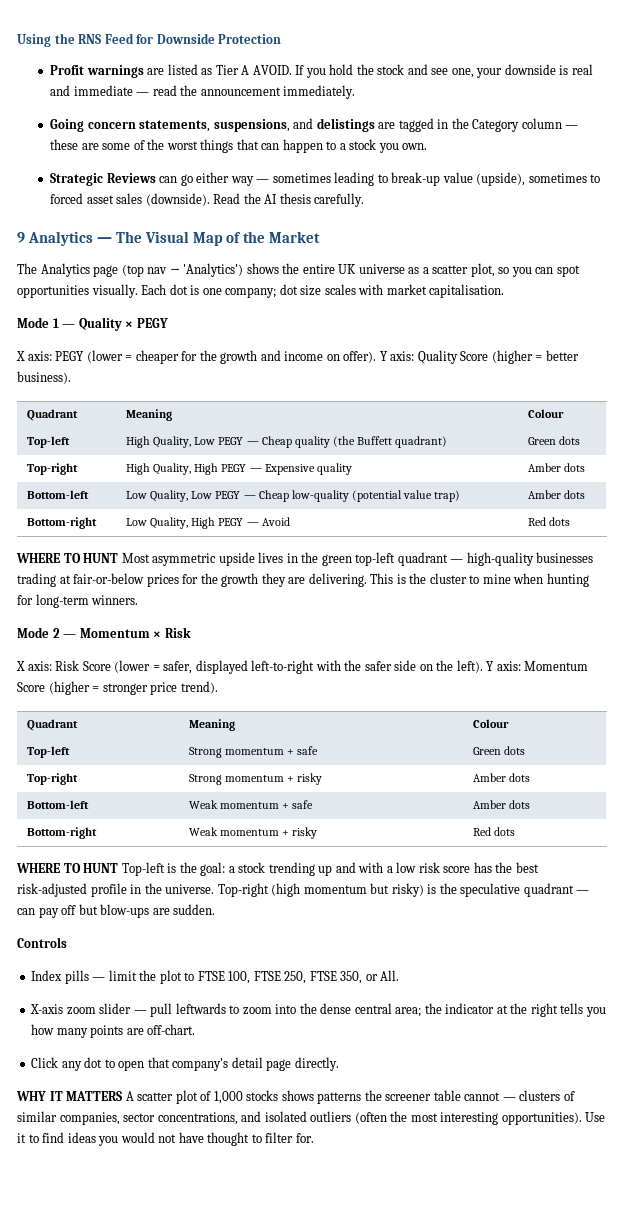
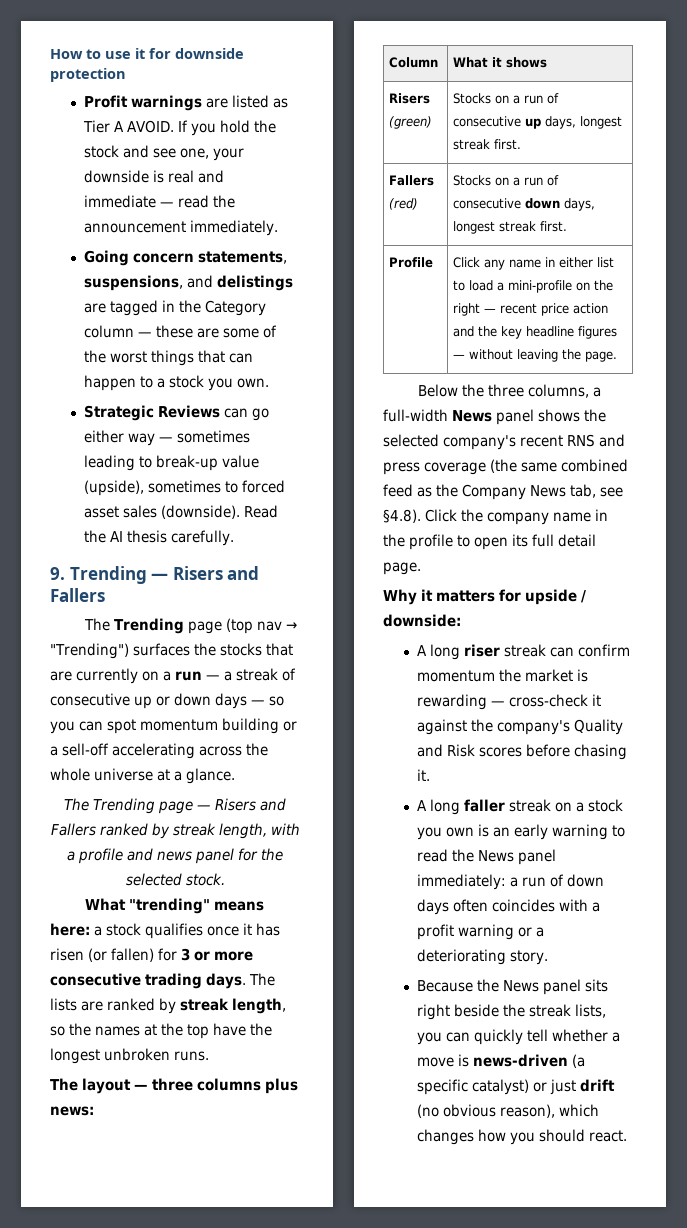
[17,33,282,47] Using the RNS Feed for Downside Protection -> [50,48,244,59] [50,68,126,82] How to use it for downside protection
[17,231,321,246] [17,263,90,277] 9 Analytics — The Visual Map of the Market // The Analytics -> [50,566,260,584] [50,588,105,602] [83,618,184,634] 9. Trending — Risers and Fallers // The Trending
[183,263,580,277] [17,284,505,298] [17,317,168,331] [16,350,579,364] [17,371,71,384] [27,409,79,421] [126,409,173,421] [528,409,565,418] [27,436,71,448] [126,436,448,448] [528,436,581,445] [27,463,79,475] [126,463,352,475] [528,463,586,472] [27,490,90,499] [126,490,461,502] [528,490,586,499] [27,517,98,529] [126,517,290,529] [528,517,571,526] [16,552,594,566] [17,573,589,587] [17,594,139,608] [17,627,191,638] [16,660,589,674] [17,681,218,695] [27,719,79,731] [189,719,236,731] [473,719,510,728] [27,746,71,758] [189,746,319,758] [473,746,526,755] [27,773,79,785] [189,773,323,785] [473,773,531,782] [27,800,90,809] [189,800,314,809] [473,800,531,809] [27,827,98,839] [189,827,318,839] [473,827,516,836] [16,862,539,876] [17,883,590,897] [17,904,216,918] [17,937,67,948] [31,970,400,984] [30,1003,606,1017] [31,1024,196,1038] [31,1057,339,1071] [16,1090,575,1104] [17,1111,606,1125] [17,1132,314,1146] 'Analytics') shows the entire UK universe as a scatter plot, so you can spot opportunities visually. Each dot is one company; dot size scales with market capitalisation. // Mode 1 — Quality × PEGY // X axis: PEGY (lower = cheaper for the growth and income on offer). Y axis: Quality Score (higher = better business). // Quadrant | Meaning | Colour // Top-left | High Quality, Low PEGY — Cheap quality (the Buffett quadrant) | Green dots // Top-right | High Quality, High PEGY — Expensive quality | Amber dots // Bottom-left | Low Quality, Low PEGY — Cheap low-quality (potential value trap) | Amber dots // Bottom-right | Low Quality, High PEGY — Avoid | Red dots // WHERE TO HUNT Most asymmetric upside lives in the green top-left quadrant — high-quality businesses trading at fair-or-below prices for the growth they are delivering. This is the cluster to mine when hunting for long-term winners. // Mode 2 — Momentum × Risk // X axis: Risk Score (lower = safer, displayed left-to-right with the safer side on the left). Y axis: Momentum Score (higher = stronger price trend). // Quadrant | Meaning | Colour // Top-left | Strong momentum + safe | Green dots // Top-right | Strong momentum + risky | Amber dots // Bottom-left | Weak momentum + safe | Amber dots // Bottom-right | Weak momentum + risky | Red dots // WHERE TO HUNT Top-left is the goal: a stock trending up and with a low risk score has the best risk-adjusted profile in the universe. Top-right (high momentum but risky) is the speculative quadrant — can pay off but blow-ups are sudden. // Controls // Index pills — limit the plot to FTSE 100, FTSE 250, FTSE 350, or All. // X-axis zoom slider — pull leftwards to zoom into the dense central area; the indicator at the right tells you how many points are off-chart. // Click any dot to open that company's detail page directly. // WHY IT MATTERS A scatter plot of 1,000 stocks shows patterns the screener table cannot — clusters of similar companies, sector concentrations, and isolated outliers (often the most interesting opportunities). Use it to find ideas you would not have thought to filter for. -> [50,643,293,659] [50,668,296,684] [50,693,284,709] [50,718,297,734] [50,743,268,759] [50,768,235,784] [64,798,286,814] [50,823,300,839] [67,848,283,864] [125,873,225,886] [84,898,264,914] [50,923,280,939] [50,948,253,962] [50,973,275,989] [50,998,286,1014] [50,1023,272,1039] [50,1048,209,1064] [50,1078,298,1094] [50,1106,94,1116] [389,57,439,68] [453,57,548,68] [389,93,431,104] [389,116,433,129] [453,93,560,104] [453,116,623,129] [453,139,522,150] [389,175,435,186] [389,198,419,210] [453,175,560,186] [453,198,596,211] [453,221,568,234] [389,257,434,268] [453,257,615,270] [453,280,614,293] [453,303,609,316] [453,326,618,339] [453,349,618,362] [417,384,601,398] [383,409,606,425] [383,434,625,450] [383,459,628,475] [383,484,623,500] [383,509,608,525] [383,534,596,550] [383,562,421,575] [383,589,586,605] [383,614,461,627] [417,644,631,660] [417,669,589,682] [417,694,602,710] [417,719,624,735] [417,744,628,760] [417,769,431,781] [417,799,624,815] [417,824,626,840] [417,849,557,865] [417,874,605,890] [417,899,601,915] [417,924,545,940] [417,949,549,965] [417,979,609,995] [417,1004,607,1020] [417,1029,621,1045] [417,1054,586,1068] [417,1079,616,1095] [417,1104,600,1118] [417,1129,628,1145] "Trending") surfaces the stocks that are currently on a run — a streak of consecutive up or down days — so you can spot momentum building or a sell-off accelerating across the whole universe at a glance. // The Trending page — Risers and Fallers ranked by streak length, with a profile and news panel for the selected stock. // What "trending" means here: a stock qualifies once it has risen (or fallen) for 3 or more consecutive trading days. The lists are ranked by streak length, so the names at the top have the longest unbroken runs. // The layout — three columns plus news: // Column | What it shows // Risers (green) | Stocks on a run of consecutive up days, longest streak first. // Fallers (red) | Stocks on a run of consecutive down days, longest streak first. // Profile | Click any name in either list to load a mini-profile on the right — recent price action and the key headline figures — without leaving the page. // Below the three columns, a full-width News panel shows the selected company's recent RNS and press coverage (the same combined feed as the Company News tab, see §4.8). Click the company name in the profile to open its full detail page. // Why it matters for upside / downside: // A long riser streak can confirm momentum the market is rewarding — cross-check it against the company's Quality and Risk scores before chasing it. // A long faller streak on a stock you own is an early warning to read the News panel immediately: a run of down days often coincides with a profit warning or a deteriorating story. // Because the News panel sits right beside the streak lists, you can quickly tell whether a move is news-driven (a specific catalyst) or just drift (no obvious reason), which changes how you should react.

